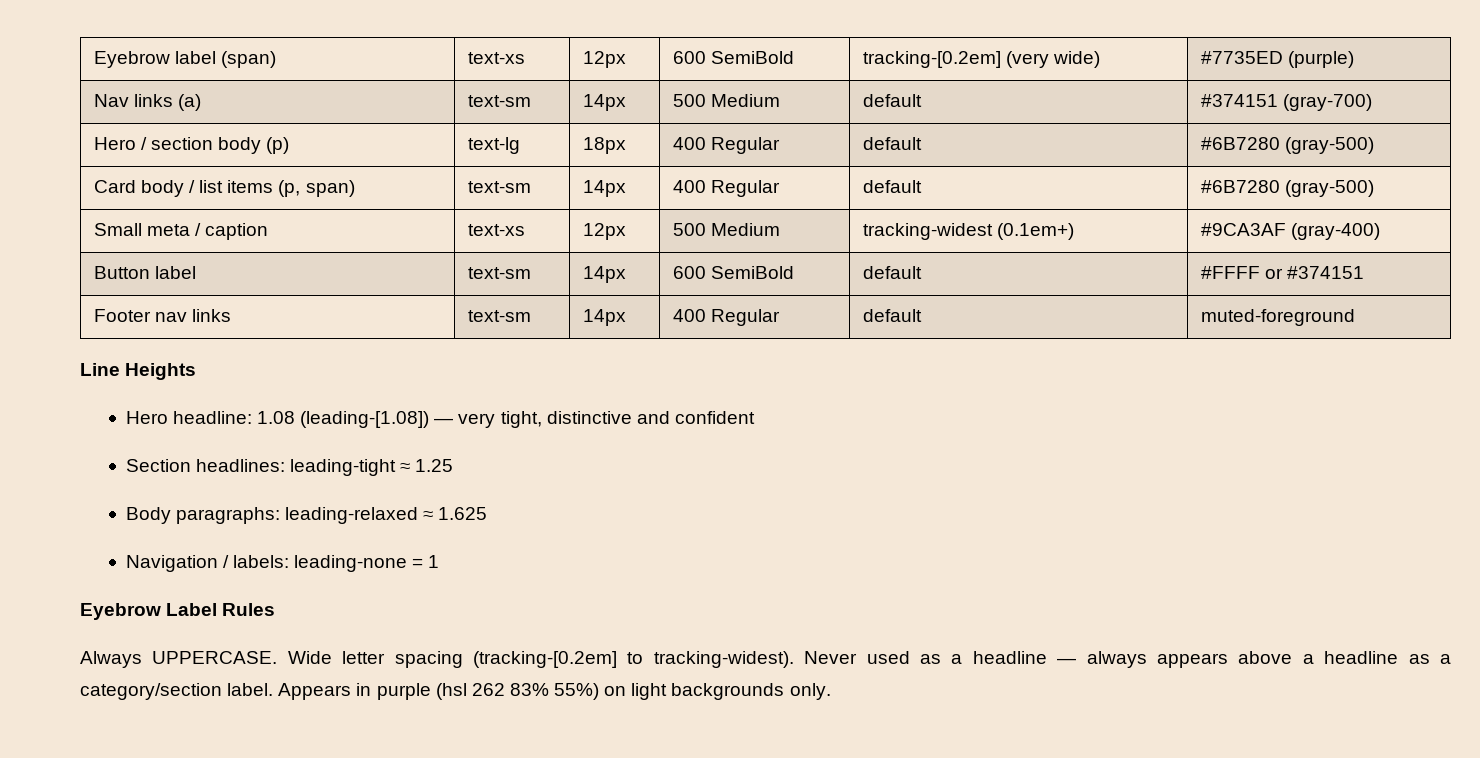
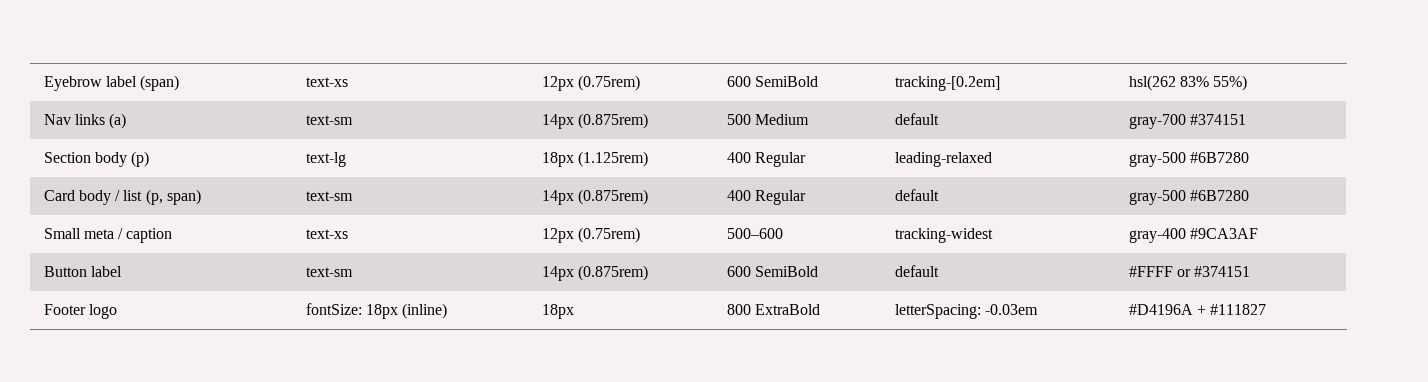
(626, 59) none -> [577,75,640,91] (0.75rem)
[1005,51,1101,68] [1200,51,1354,68] (very wide) | #7735ED (purple) -> [1128,75,1248,91] | hsl(262 83% 55%)
(626, 102) none -> [577,113,648,129] (0.875rem)
[1200,94,1372,111] [93,137,214,150] #374151 (gray-700) // Hero / section -> [1128,114,1246,129] [43,152,91,163] gray-700 #374151 // Section
[672,137,780,154] [862,137,922,150] [1200,137,1374,154] [93,180,355,197] [467,181,531,193] [582,180,626,197] [672,180,780,197] [862,180,922,193] [1200,180,1374,197] | 400 Regular | default | #6B7280 (gray-500) // Card body / list items (p, span) | text-sm | 14px | 400 Regular | default | #6B7280 (gray-500) -> [577,151,648,167] [726,152,806,167] [894,152,992,167] [1128,152,1249,167] [43,189,202,205] [305,191,353,201] [541,189,648,205] [726,190,806,205] [894,189,939,201] [1128,190,1249,205] (1.125rem) | 400 Regular | leading-relaxed | gray-500 #6B7280 // Card body / list (p, span) | text-sm | 14px (0.875rem) | 400 Regular | default | gray-500 #6B7280
[672,223,780,236] | 500 Medium -> [577,227,640,243] [726,228,783,239] (0.75rem) | 500–600
[996,223,1074,240] (0.1em+) | -> [1128,228,1186,243] | gray-400
[1290,223,1380,240] (gray-400) -> (1258, 233) none
(626, 274) none -> [577,265,648,281] (0.875rem)
[154,309,232,322] [467,310,531,322] [582,309,626,326] [672,309,780,326] [862,309,922,322] [1200,309,1355,326] [80,363,197,380] [125,411,755,428] [125,459,454,476] [125,507,488,524] [125,555,440,572] [80,603,276,620] [80,651,1452,668] [80,683,831,700] nav links | text-sm | 14px | 400 Regular | default | muted-foreground // Line Heights // Hero headline: 1.08 (leading-[1.08]) — very tight, distinctive and confident // Section headlines: leading-tight ≈ 1.25 // Body paragraphs: leading-relaxed ≈ 1.625 // Navigation / labels: leading-none = 1 // Eyebrow Label Rules // Always UPPERCASE. Wide letter spacing (tracking-[0.2em] to tracking-widest). Never used as a headline — always appears above a headline as a category/section label. Appears in purple (hsl 262 83% 55%) on light backgrounds only. -> [88,304,117,319] [305,303,448,319] [541,304,574,319] [726,304,820,315] [894,304,1038,319] [1128,304,1267,315] logo | fontSize: 18px (inline) | 18px | 800 ExtraBold | letterSpacing: -0.03em | #D4196A + #111827

